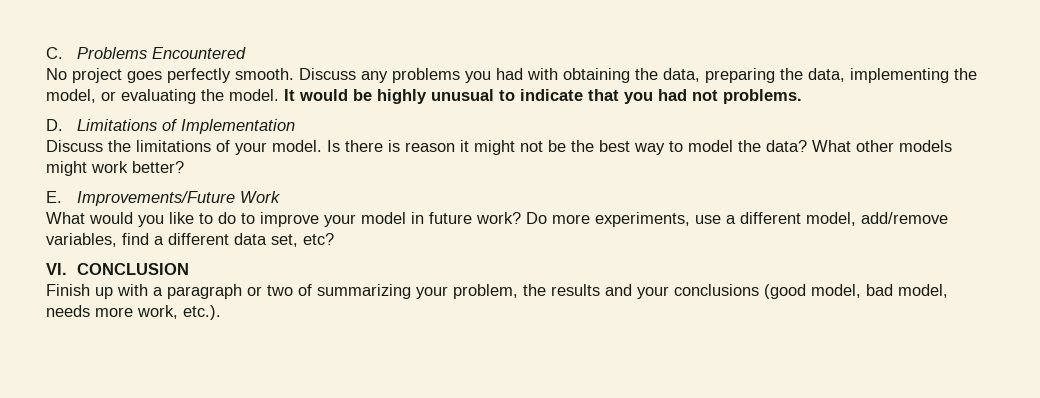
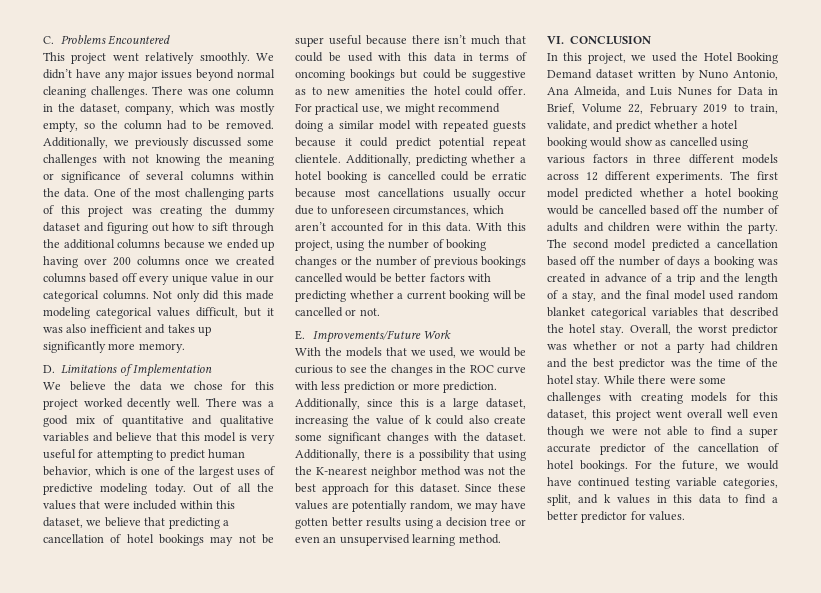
[46,68,977,83] [46,89,802,104] [46,119,295,134] [46,140,952,155] [46,161,184,176] [46,191,280,206] [46,212,948,227] [46,233,334,247] [46,263,189,275] [46,284,948,299] [46,305,221,320] No project goes perfectly smooth. Discuss any problems you had with obtaining the data, preparing the data, implementing the model, or evaluating the model. It would be highly unusual to indicate that you had not problems. // D. Limitations of Implementation // Discuss the limitations of your model. Is there is reason it might not be the best way to model the data? What other models might work better? // E. Improvements/Future Work // What would you like to do to improve your model in future work? Do more experiments, use a different model, add/remove variables, find a different data set, etc? // VI. CONCLUSION // Finish up with a paragraph or two of summarizing your problem, the results and your conclusions (good model, bad model, needs more work, etc.). -> [43,52,274,64] [43,69,275,81] [43,86,274,98] [43,103,275,115] [43,120,274,132] [43,137,274,149] [43,154,274,166] [43,171,274,183] [43,188,274,200] [43,205,275,217] [43,222,274,234] [43,239,274,251] [43,256,275,268] [43,273,274,285] [43,290,274,302] [43,307,274,319] [43,324,211,336] [43,341,185,353] [43,364,212,377] [43,381,274,391] [43,398,274,410] [43,415,274,427] [43,432,275,444] [43,449,245,461] [43,466,275,478] [43,483,275,495] [43,500,235,510] [43,517,229,529] [43,534,274,546] [295,35,526,47] [295,52,527,62] [295,69,526,81] [295,86,526,96] [295,103,500,115] [295,120,526,132] [295,137,526,149] [295,154,526,166] [295,171,526,183] [295,188,526,200] [295,205,504,216] [295,222,526,232] [295,239,486,251] [295,256,526,268] [295,273,491,283] [295,290,526,302] [295,307,380,317] [295,330,452,343] [295,347,526,358] [295,364,526,376] [295,381,497,393] [295,398,526,410] [295,415,526,427] [295,432,526,444] [295,449,526,461] [295,466,526,478] [295,483,526,495] [295,500,526,512] [295,517,526,529] [295,534,501,546] [547,36,652,45] [547,52,778,64] [547,69,778,81] [547,86,778,97] [547,103,778,115] [547,120,738,132] [547,137,748,149] [547,154,778,164] [547,171,778,183] [547,188,778,200] [547,205,779,215] [547,222,778,234] [547,239,778,251] [547,256,778,268] [547,273,778,285] [547,290,778,302] [547,307,779,319] [547,324,778,336] [547,341,778,353] [547,358,778,370] [547,375,726,387] [547,392,778,404] [547,409,778,421] [547,426,778,438] [547,443,779,455] [547,460,779,472] [547,477,778,489] [547,494,778,506] [547,511,686,523] This project went relatively smoothly. We didn’t have any major issues beyond normal cleaning challenges. There was one column in the dataset, company, which was mostly empty, so the column had to be removed. Additionally, we previously discussed some challenges with not knowing the meaning or significance of several columns within the data. One of the most challenging parts of this project was creating the dummy dataset and figuring out how to sift through the additional columns because we ended up having over 200 columns once we created columns based off every unique value in our categorical columns. Not only did this made modeling categorical values difficult, but it was also inefficient and takes up significantly more memory. // D. Limitations of Implementation // We believe the data we chose for this project worked decently well. There was a good mix of quantitative and qualitative variables and believe that this model is very useful for attempting to predict human behavior, which is one of the largest uses of predictive modeling today. Out of all the values that were included within this dataset, we believe that predicting a cancellation of hotel bookings may not be super useful because there isn’t much that could be used with this data in terms of oncoming bookings but could be suggestive as to new amenities the hotel could offer. For practical use, we might recommend doing a similar model with repeated guests because it could predict potential repeat clientele. Additionally, predicting whether a hotel booking is cancelled could be erratic because most cancellations usually occur due to unforeseen circumstances, which aren’t accounted for in this data. With this project, using the number of booking changes or the number of previous bookings cancelled would be better factors with predicting whether a current booking will be cancelled or not. // E. Improvements/Future Work // With the models that we used, we would be curious to see the changes in the ROC curve with less prediction or more prediction. Additionally, since this is a large dataset, increasing the value of k could also create some significant changes with the dataset. Additionally, there is a possibility that using the K-nearest neighbor method was not the best approach for this dataset. Since these values are potentially random, we may have gotten better results using a decision tree or even an unsupervised learning method. // VI. CONCLUSION // In this project, we used the Hotel Booking Demand dataset written by Nuno Antonio, Ana Almeida, and Luis Nunes for Data in Brief, Volume 22, February 2019 to train, validate, and predict whether a hotel booking would show as cancelled using various factors in three different models across 12 different experiments. The first model predicted whether a hotel booking would be cancelled based off the number of adults and children were within the party. The second model predicted a cancellation based off the number of days a booking was created in advance of a trip and the length of a stay, and the final model used random blanket categorical variables that described the hotel stay. Overall, the worst predictor was whether or not a party had children and the best predictor was the time of the hotel stay. While there were some challenges with creating models for this dataset, this project went overall well even though we were not able to find a super accurate predictor of the cancellation of hotel bookings. For the future, we would have continued testing variable categories, split, and k values in this data to find a better predictor for values.

